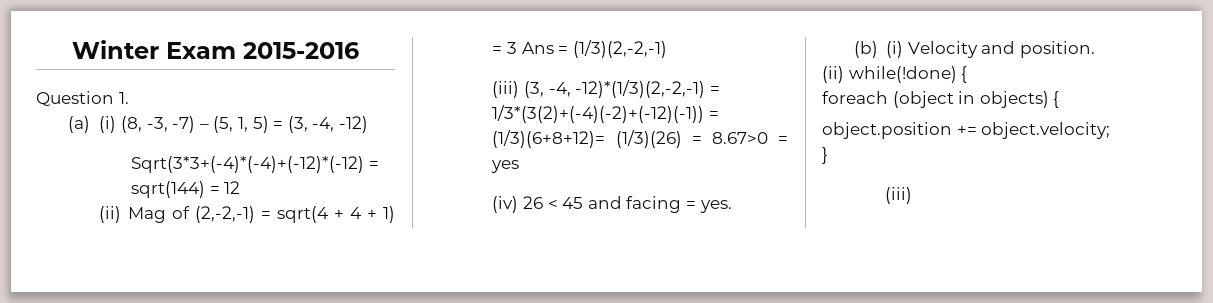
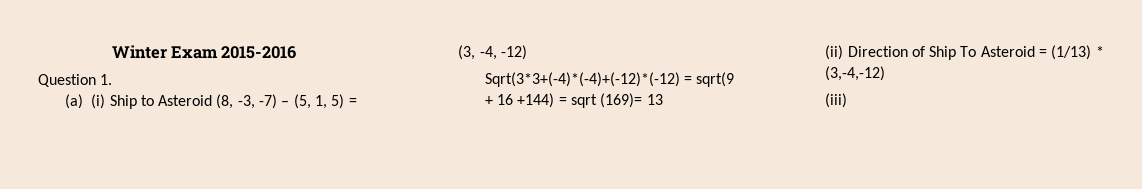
(117, 124) none -> [109,95,213,109] Ship to Asteroid
[131,181,241,198] [99,206,395,223] [492,40,667,58] [492,80,720,98] [492,105,720,123] [492,130,788,148] [491,160,520,173] [492,196,732,213] [853,41,1096,58] [822,66,968,83] [822,91,1060,108] [822,122,1111,139] [822,147,828,164] sqrt(144) = 12 // (ii) Mag of (2,-2,-1) = sqrt(4 + 4 + 1) = 3 Ans = (1/3)(2,-2,-1) // (iii) (3, -4, -12)*(1/3)(2,-2,-1) = 1/3*(3(2)+(-4)(-2)+(-12)(-1)) = (1/3)(6+8+12)= (1/3)(26) = 8.67>0 = yes // (iv) 26 < 45 and facing = yes. // (b) (i) Velocity and position. // (ii) while(!done) { // foreach (object in objects) { // object.position += object.velocity; // } -> [696,72,735,87] [484,93,663,108] [825,45,1104,60] [825,66,886,81] sqrt(9 + 16 +144) = sqrt (169)= 13 // (ii) Direction of Ship To Asteroid = (1/13) * (3,-4,-12)

